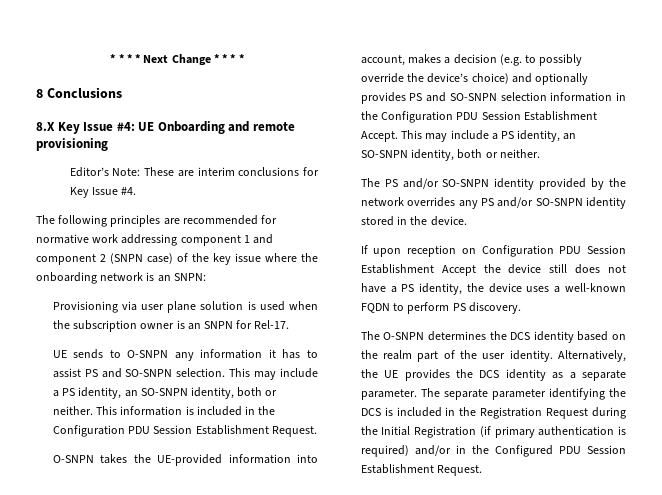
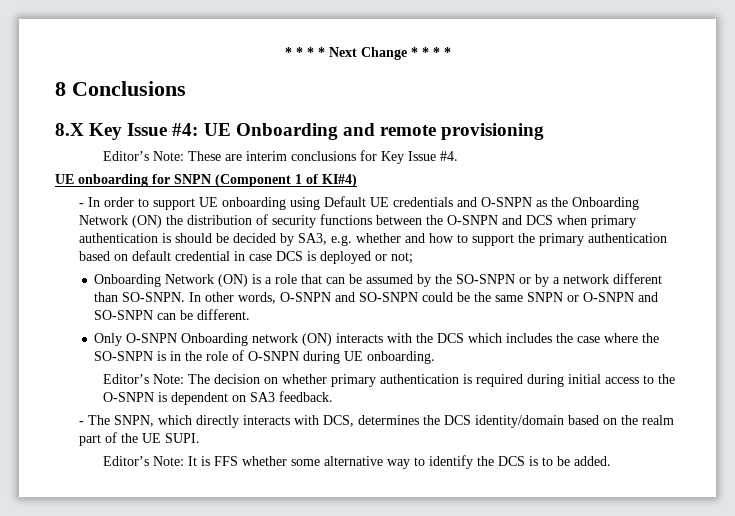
[36,215,278,227] [36,234,274,246] [36,253,318,265] [36,272,206,284] [52,301,318,313] [52,320,290,332] [52,349,318,361] [52,368,318,380] [52,387,278,399] [52,406,276,416] [52,425,317,437] [52,454,318,466] [360,54,583,66] [360,73,588,85] [360,92,626,104] [360,111,597,123] [360,130,577,142] [360,149,540,161] [360,178,626,190] [360,197,626,209] [360,216,467,226] [360,245,626,257] [360,264,626,276] [360,283,626,295] [360,302,521,314] [360,331,425,340] The following principles are recommended for normative work addressing component 1 and component 2 (SNPN case) of the key issue where the onboarding network is an SNPN: // Provisioning via user plane solution is used when the subscription owner is an SNPN for Rel-17. // UE sends to O-SNPN any information it has to assist PS and SO-SNPN selection. This may include a PS identity, an SO-SNPN identity, both or neither. This information is included in the Configuration PDU Session Establishment Request. // O-SNPN takes the UE-provided information into account, makes a decision (e.g. to possibly override the device’s choice) and optionally provides PS and SO-SNPN selection information in the Configuration PDU Session Establishment Accept. This may include a PS identity, an SO-SNPN identity, both or neither. // The PS and/or SO-SNPN identity provided by the network overrides any PS and/or SO-SNPN identity stored in the device. // If upon reception on Configuration PDU Session Establishment Accept the device still does not have a PS identity, the device uses a well-known FQDN to perform PS discovery. // The O-SNPN -> [55,174,357,187] [78,196,639,210] [78,214,636,228] [78,233,667,246] [78,250,413,264] [94,273,663,287] [94,292,659,304] [94,309,251,320] [94,333,660,346] [94,350,436,364] [102,374,675,387] [102,391,333,405] [78,415,354,428] UE onboarding for SNPN (Component 1 of KI#4) // - In order to support UE onboarding using Default UE credentials and O-SNPN as the Onboarding Network (ON) the distribution of security functions between the O-SNPN and DCS when primary authentication is should be decided by SA3, e.g. whether and how to support the primary authentication based on default credential in case DCS is deployed or not; // Onboarding Network (ON) is a role that can be assumed by the SO-SNPN or by a network different than SO-SNPN. In other words, O-SNPN and SO-SNPN could be the same SNPN or O-SNPN and SO-SNPN can be different. // Only O-SNPN Onboarding network (ON) interacts with the DCS which includes the case where the SO-SNPN is in the role of O-SNPN during UE onboarding. // Editor’s Note: The decision on whether primary authentication is required during initial access to the O-SNPN is dependent on SA3 feedback. // - The SNPN, which directly interacts with DCS,
[533,331,574,343] identity -> [474,415,564,428] identity/domain
[482,350,626,362] [360,369,626,381] [360,388,626,400] [360,407,626,419] [360,426,626,438] [360,445,626,457] [360,464,483,476] user identity. Alternatively, the UE provides the DCS identity as a separate parameter. The separate parameter identifying the DCS is included in the Registration Request during the Initial Registration (if primary authentication is required) and/or in the Configured PDU Session Establishment Request. -> [141,433,200,443] [102,455,611,469] UE SUPI. // Editor’s Note: It is FFS whether some alternative way to identify the DCS is to be added.

